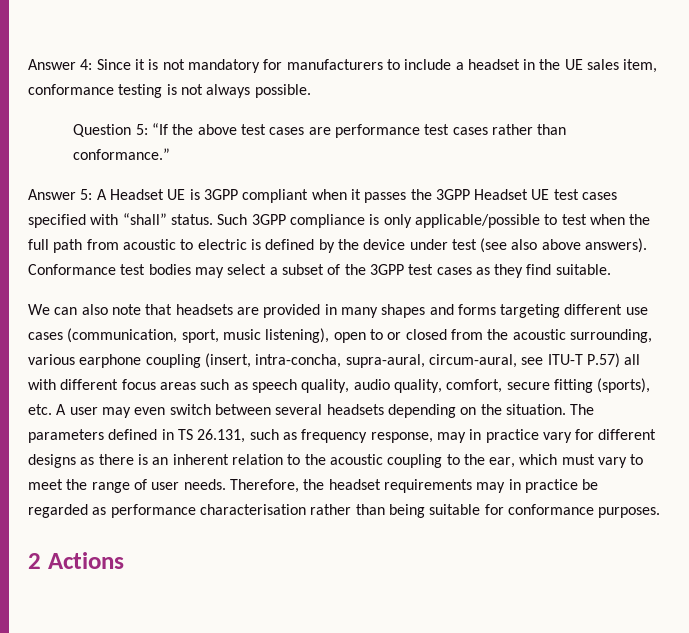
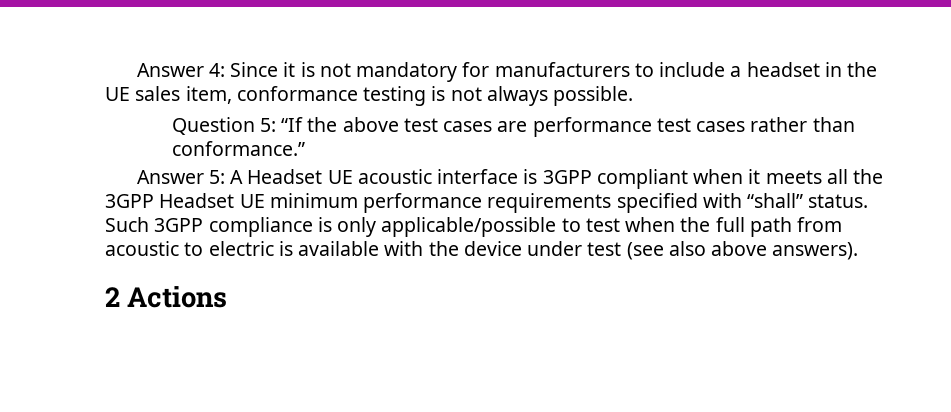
(186, 194) none -> [357,169,519,184] acoustic interface
[364,192,407,203] passes -> [765,169,848,184] meets all
[553,189,618,200] test cases -> [269,193,612,213] minimum performance requirements
[265,239,335,253] defined by -> [298,241,424,256] available with
[28,264,611,278] [28,304,648,318] [28,328,652,343] [28,353,641,368] [28,378,651,393] [28,404,595,418] [28,429,657,443] [28,454,644,468] [28,479,599,493] [28,504,661,518] Conformance test bodies may select a subset of the 3GPP test cases as they find suitable. // We can also note that headsets are provided in many shapes and forms targeting different use cases (communication, sport, music listening), open to or closed from the acoustic surrounding, various earphone coupling (insert, intra-concha, supra-aural, circum-aural, see ITU-T P.57) all with different focus areas such as speech quality, audio quality, comfort, secure fitting (sports), etc. A user may even switch between several headsets depending on the situation. The parameters defined in TS 26.131, such as frequency response, may in practice vary for different designs as there is an inherent relation to the acoustic coupling to the ear, which must vary to meet the range of user needs. Therefore, the headset requirements may in practice be regarded as performance characterisation rather than being suitable for conformance purposes. -> (859, 251) none

